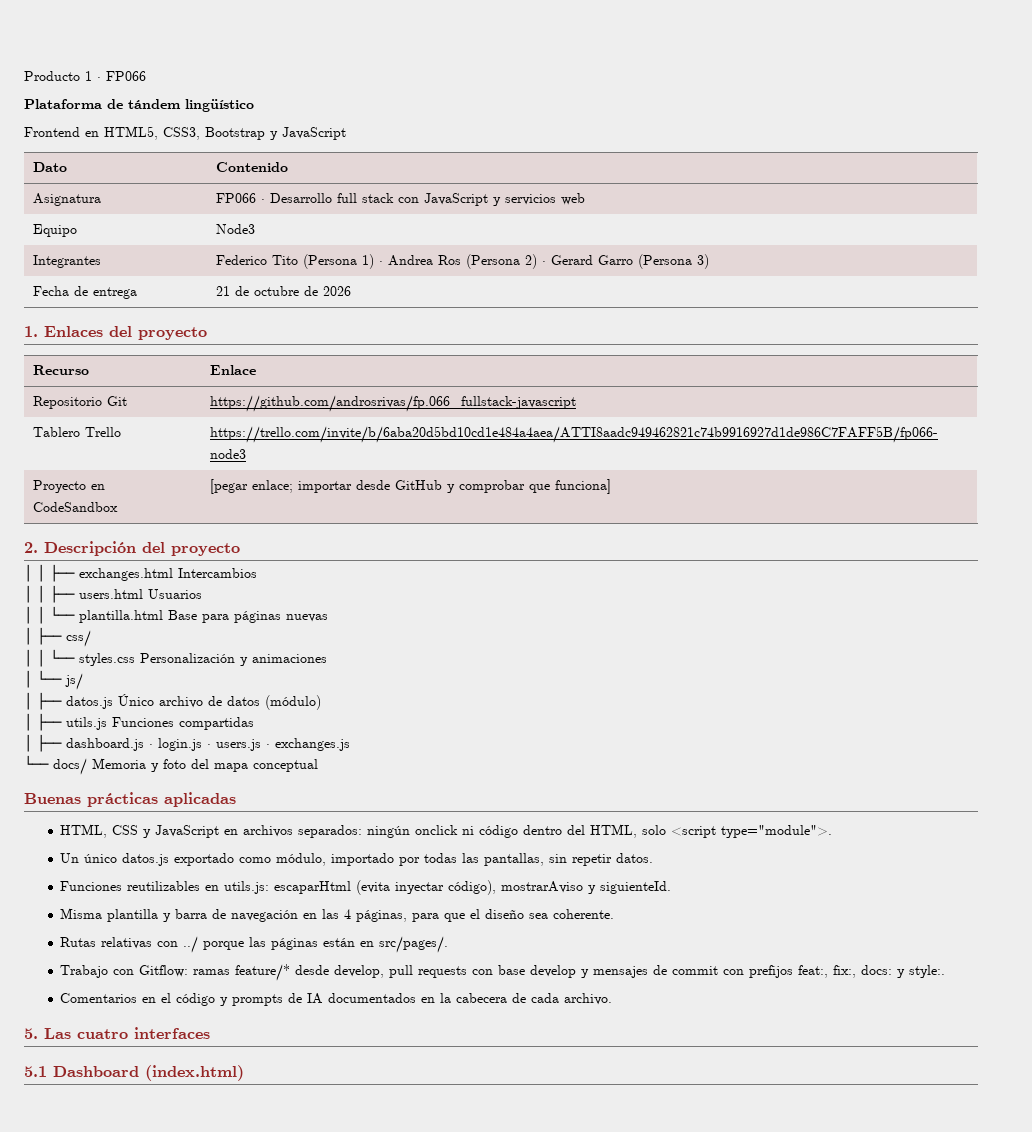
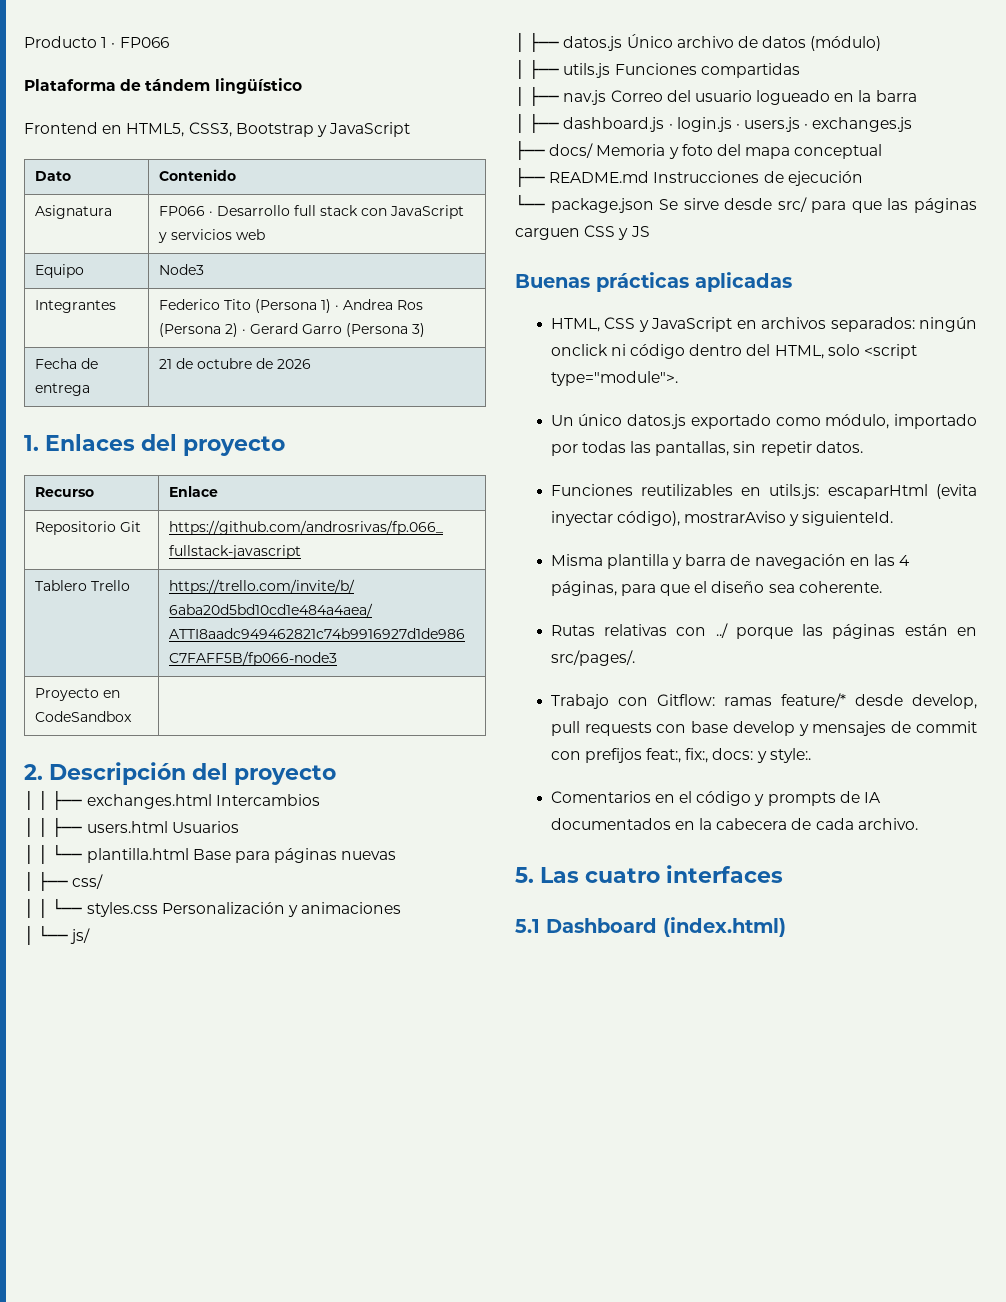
[209,479,611,494] [pegar enlace; importar desde GitHub y comprobar que funciona] -> (133, 716) none
(254, 723) none -> [515,86,917,106] // │ ├── nav.js Correo del usuario logueado en la barra
[24,755,49,769] └── -> [515,140,545,160] ├──
(318, 765) none -> [515,167,863,187] [515,194,977,213] [515,225,650,240] // ├── README.md Instrucciones de ejecución // └── package.json Se sirve desde src/ para que las páginas carguen CSS y JS

